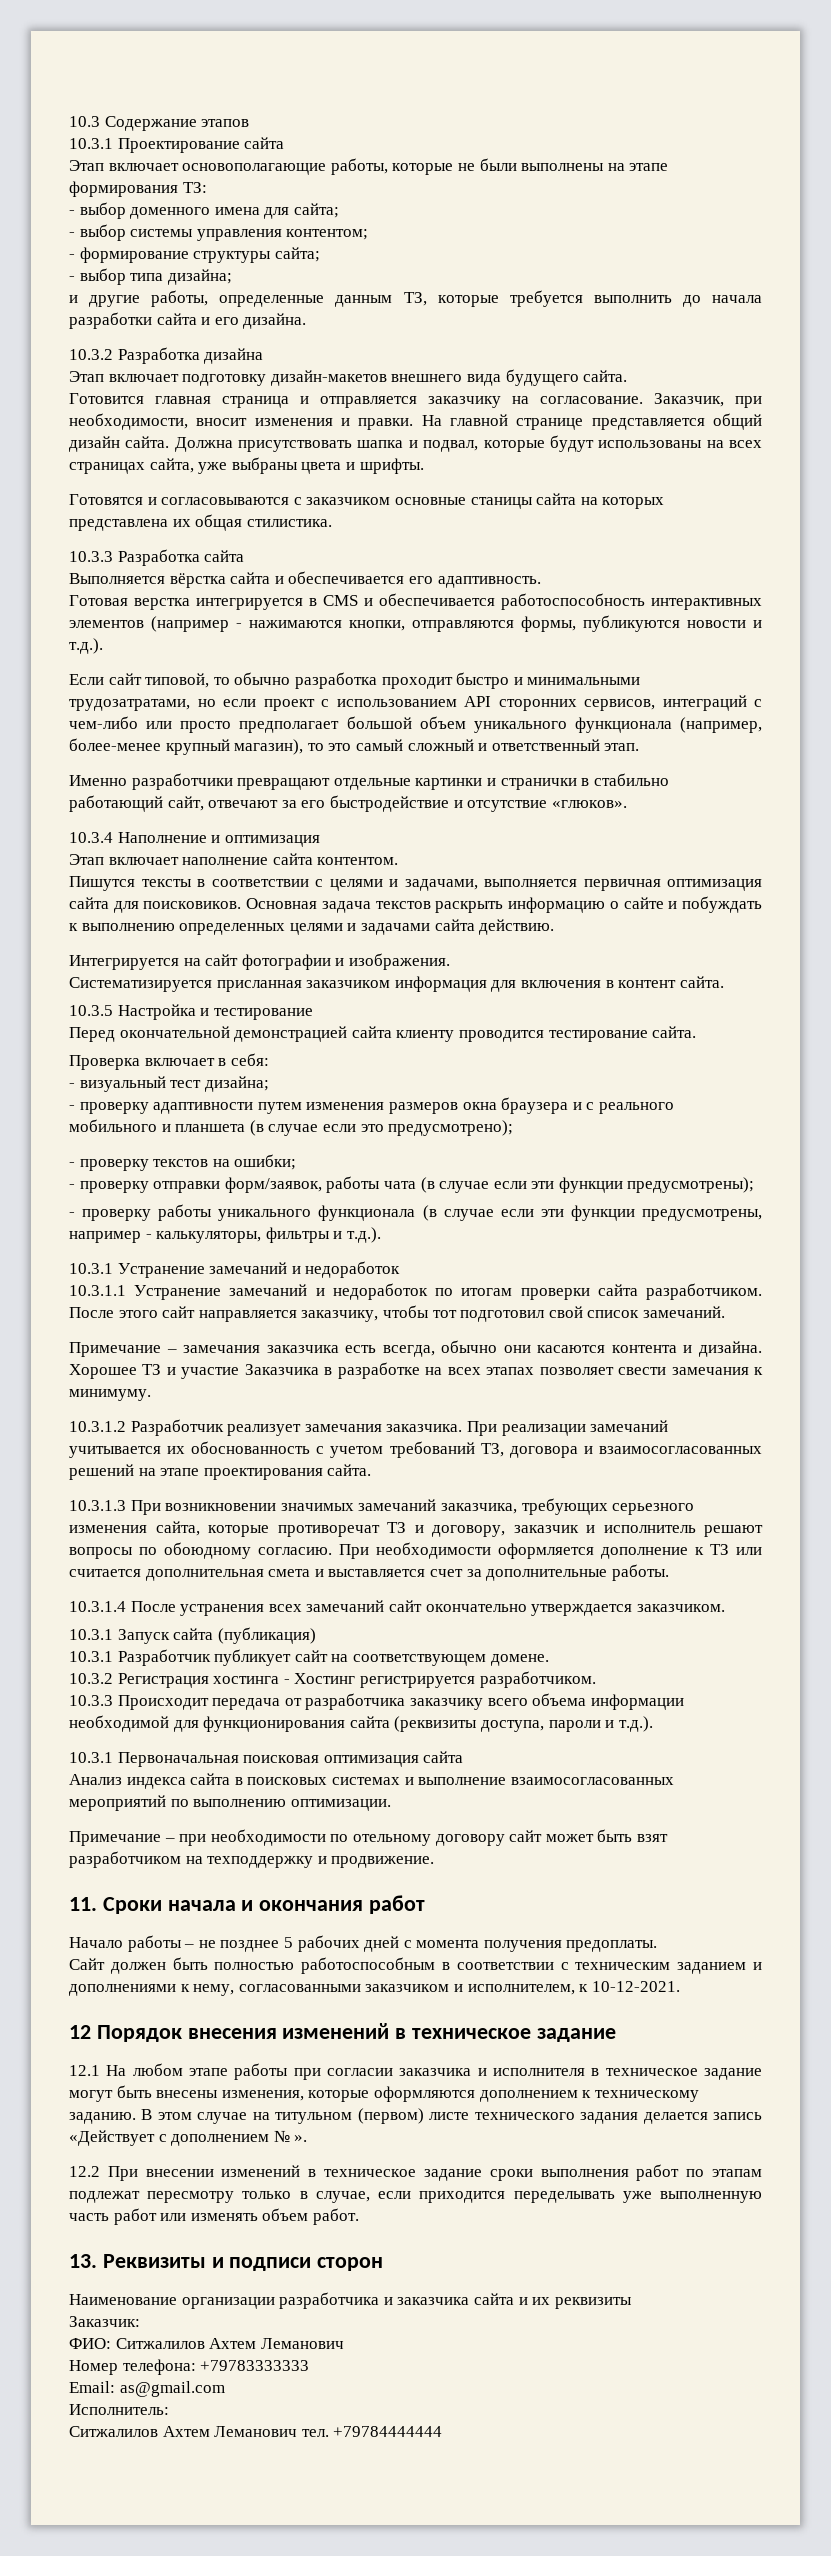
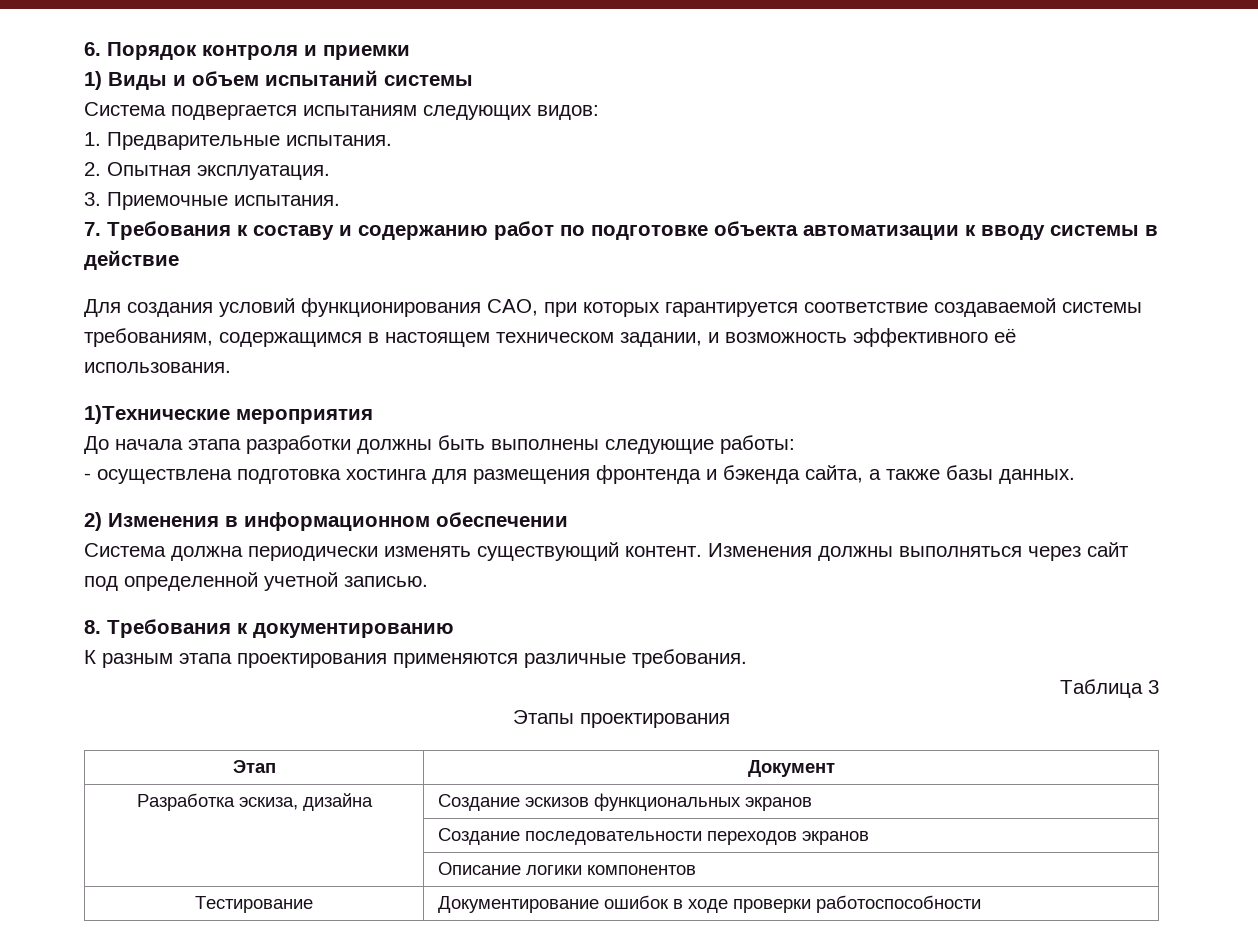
[69,116,250,131] [69,137,285,153] [69,158,669,175] [69,181,207,197] [69,202,339,219] [69,224,369,241] [69,247,320,263] [69,268,232,285] [69,290,763,307] [69,312,307,329] [69,347,264,364] [69,369,628,386] [69,393,762,408] [69,413,762,430] [69,435,763,452] [69,457,424,474] [69,493,665,509] [69,514,332,531] [69,549,245,566] [69,571,541,588] [69,593,762,610] [69,615,762,632] [69,638,103,654] [69,672,641,689] [69,695,762,711] [69,716,762,733] [69,738,640,755] [69,773,669,790] [69,795,627,812] [69,832,320,847] [69,853,399,865] [69,876,762,891] [69,896,763,913] [69,919,555,935] [69,953,450,970] [69,976,724,992] [69,1004,313,1020] [69,1026,697,1042] [69,1053,269,1070] [69,1076,269,1092] [69,1097,674,1114] [69,1119,514,1136] [69,1154,297,1171] [69,1176,755,1193] [69,1204,763,1221] [69,1227,381,1243] [69,1261,401,1278] [69,1283,762,1300] [69,1305,725,1322] [69,1340,762,1357] [69,1362,763,1379] [69,1389,151,1401] [69,1419,669,1436] [69,1441,762,1458] [69,1464,372,1480] [69,1498,695,1515] [69,1521,763,1537] [69,1542,762,1559] [69,1564,669,1581] [69,1600,725,1616] [69,1627,316,1644] [69,1649,549,1666] [69,1671,596,1688] [69,1693,684,1710] [69,1715,653,1732] [69,1751,464,1767] [69,1773,674,1789] [69,1795,391,1811] [69,1829,668,1846] [69,1851,435,1868] [69,1895,426,1914] [69,1935,658,1952] [69,1957,762,1974] [69,1981,680,1996] [69,2023,616,2042] [69,2063,763,2080] [69,2085,699,2102] [69,2108,762,2124] [69,2130,308,2146] [69,2164,763,2181] [69,2191,762,2203] [69,2208,359,2225] [69,2254,384,2271] [69,2292,632,2309] [69,2316,140,2327] [69,2338,344,2349] [69,2359,310,2375] [69,2381,225,2397] [69,2404,169,2415] [69,2426,443,2437] 10.3 Содержание этапов // 10.3.1 Проектирование сайта // Этап включает основополагающие работы, которые не были выполнены на этапе формирования ТЗ: // - выбор доменного имена для сайта; // - выбор системы управления контентом; // - формирование структуры сайта; // - выбор типа дизайна; // и другие работы, определенные данным ТЗ, которые требуется выполнить до начала разработки сайта и его дизайна. // 10.3.2 Разработка дизайна // Этап включает подготовку дизайн-макетов внешнего вида будущего сайта. // Готовится главная страница и отправляется заказчику на согласование. Заказчик, при необходимости, вносит изменения и правки. На главной странице представляется общий дизайн сайта. Должна присутствовать шапка и подвал, которые будут использованы на всех страницах сайта, уже выбраны цвета и шрифты. // Готовятся и согласовываются с заказчиком основные станицы сайта на которых представлена их общая стилистика. // 10.3.3 Разработка сайта // Выполняется вёрстка сайта и обеспечивается его адаптивность. // Готовая верстка интегрируется в CMS и обеспечивается работоспособность интерактивных элементов (например - нажимаются кнопки, отправляются формы, публикуются новости и т.д.). // Если сайт типовой, то обычно разработка проходит быстро и минимальными трудозатратами, но если проект с использованием API сторонних сервисов, интеграций с чем-либо или просто предполагает большой объем уникального функционала (например, более-менее крупный магазин), то это самый сложный и ответственный этап. // Именно разработчики превращают отдельные картинки и странички в стабильно работающий сайт, отвечают за его быстродействие и отсутствие «глюков». // 10.3.4 Наполнение и оптимизация // Этап включает наполнение сайта контентом. // Пишутся тексты в соответствии с целями и задачами, выполняется первичная оптимизация сайта для поисковиков. Основная задача текстов раскрыть информацию о сайте и побуждать к выполнению определенных целями и задачами сайта действию. // Интегрируется на сайт фотографии и изображения. // Систематизируется присланная заказчиком информация для включения в контент сайта. // 10.3.5 Настройка и тестирование // Перед окончательной демонстрацией сайта клиенту проводится тестирование сайта. // Проверка включает в себя: // - визуальный тест дизайна; // - проверку адаптивности путем изменения размеров окна браузера и с реального мобильного и планшета (в случае если это предусмотрено); // - проверку текстов на ошибки; // - проверку отправки форм/заявок, работы чата (в случае если эти функции предусмотрены); // - проверку работы уникального функционала (в случае если эти функции предусмотрены, например - калькуляторы, фильтры и т.д.). // 10.3.1 Устранение замечаний и недоработок // 10.3.1.1 Устранение замечаний и недоработок по итогам проверки сайта разработчиком. После этого сайт направляется заказчику, чтобы тот подготовил свой список замечаний. // Примечание – замечания заказчика есть всегда, обычно они касаются контента и дизайна. Хорошее ТЗ и участие Заказчика в разработке на всех этапах позволяет свести замечания к минимуму. // 10.3.1.2 Разработчик реализует замечания заказчика. При реализации замечаний учитывается их обоснованность с учетом требований ТЗ, договора и взаимосогласованных решений на этапе проектирования сайта. // 10.3.1.3 При возникновении значимых замечаний заказчика, требующих серьезного изменения сайта, которые противоречат ТЗ и договору, заказчик и исполнитель решают вопросы по обоюдному согласию. При необходимости оформляется дополнение к ТЗ или считается дополнительная смета и выставляется счет за дополнительные работы. // 10.3.1.4 После устранения всех замечаний сайт окончательно утверждается заказчиком. // 10.3.1 Запуск сайта (публикация) // 10.3.1 Разработчик публикует сайт на соответствующем домене. // 10.3.2 Регистрация хостинга - Хостинг регистрируется разработчиком. // 10.3.3 Происходит передача от разработчика заказчику всего объема информации необходимой для функционирования сайта (реквизиты доступа, пароли и т.д.). // 10.3.1 Первоначальная поисковая оптимизация сайта // Анализ индекса сайта в поисковых системах и выполнение взаимосогласованных мероприятий по выполнению оптимизации. // Примечание – при необходимости по отельному договору сайт может быть взят разработчиком на техподдержку и продвижение. // 11. Сроки начала и окончания работ // Начало работы – не позднее 5 рабочих дней с момента получения предоплаты. // Сайт должен быть полностью работоспособным в соответствии с техническим заданием и дополнениями к нему, согласованными заказчиком и исполнителем, к 10-12-2021. // 12 Порядок внесения изменений в техническое задание // 12.1 На любом этапе работы при согласии заказчика и исполнителя в техническое задание могут быть внесены изменения, которые оформляются дополнением к техническому заданию. В этом случае на титульном (первом) листе технического задания делается запись «Действует с дополнением № ». // 12.2 При внесении изменений в техническое задание сроки выполнения работ по этапам подлежат пересмотру только в случае, если приходится переделывать уже выполненную часть работ или изменять объем работ. // 13. Реквизиты и подписи сторон // Наименование организации разработчика и заказчика сайта и их реквизиты // Заказчик: // ФИО: Ситжалилов Ахтем Леманович // Номер телефона: +79783333333 // Email: as@gmail.com // Исполнитель: // Ситжалилов Ахтем Леманович тел. +79784444444 -> [84,42,410,60] [84,70,473,90] [84,102,599,120] [84,132,392,150] [84,162,330,180] [84,192,340,210] [84,221,1158,240] [84,250,179,270] [84,298,1142,317] [84,328,1016,347] [84,362,231,373] [84,405,373,424] [84,435,795,454] [84,465,1075,484] [84,512,568,531] [84,542,1129,561] [84,572,428,591] [84,619,454,638] [84,649,747,668] [1060,679,1159,698] [513,710,730,728] [232,760,276,773] [747,760,835,777] [136,793,373,811] [437,793,812,811] [437,828,869,845] [437,862,696,875] [195,896,313,913] [437,895,981,913] 6. Порядок контроля и приемки // 1) Виды и объем испытаний системы // Система подвергается испытаниям следующих видов: // 1. Предварительные испытания. // 2. Опытная эксплуатация. // 3. Приемочные испытания. // 7. Требования к составу и содержанию работ по подготовке объекта автоматизации к вводу системы в действие // Для создания условий функционирования САО, при которых гарантируется соответствие создаваемой системы требованиям, содержащимся в настоящем техническом задании, и возможность эффективного её использования. // 1)Технические мероприятия // До начала этапа разработки должны быть выполнены следующие работы: // - осуществлена подготовка хостинга для размещения фронтенда и бэкенда сайта, а также базы данных. // 2) Изменения в информационном обеспечении // Система должна периодически изменять существующий контент. Изменения должны выполняться через сайт под определенной учетной записью. // 8. Требования к документированию // К разным этапа проектирования применяются различные требования. // Таблица 3 // Этапы проектирования // Этап | Документ // Разработка эскиза, дизайна | Создание эскизов функциональных экранов // | Создание последовательности переходов экранов // | Описание логики компонентов // Тестирование | Документирование ошибок в ходе проверки работоспособности

